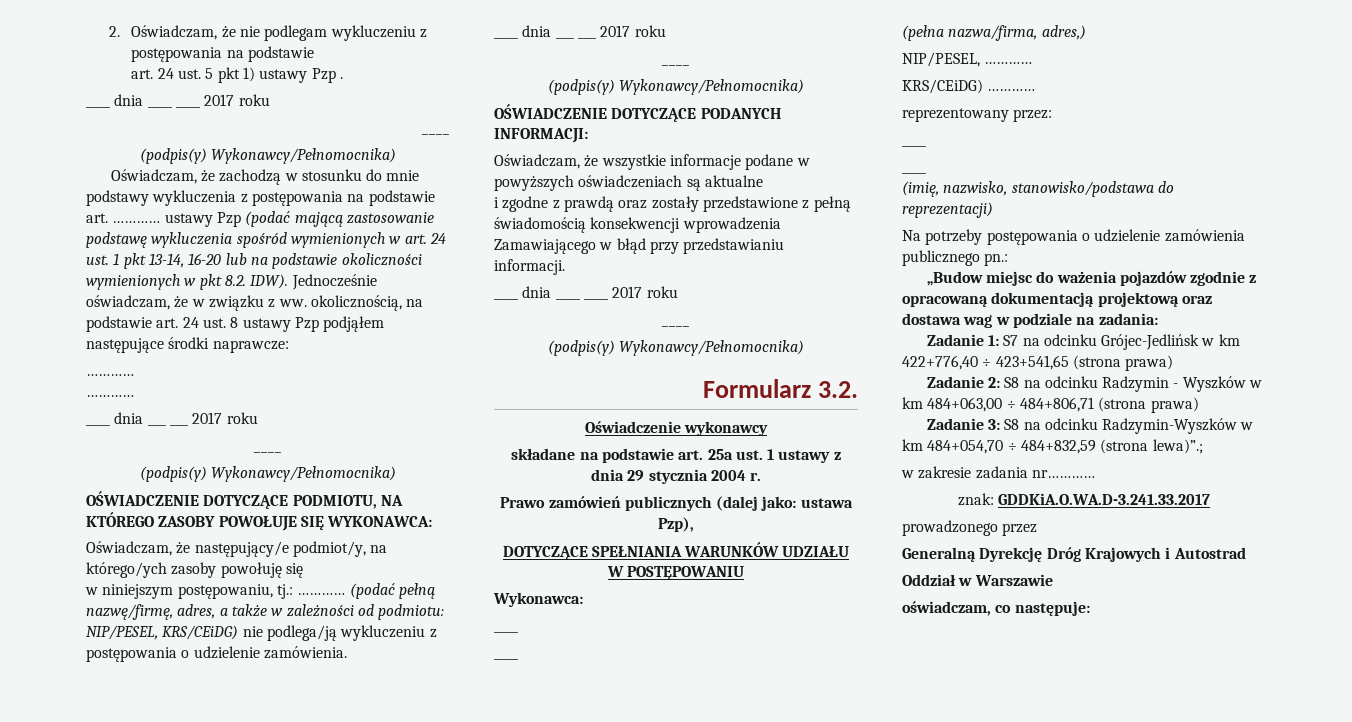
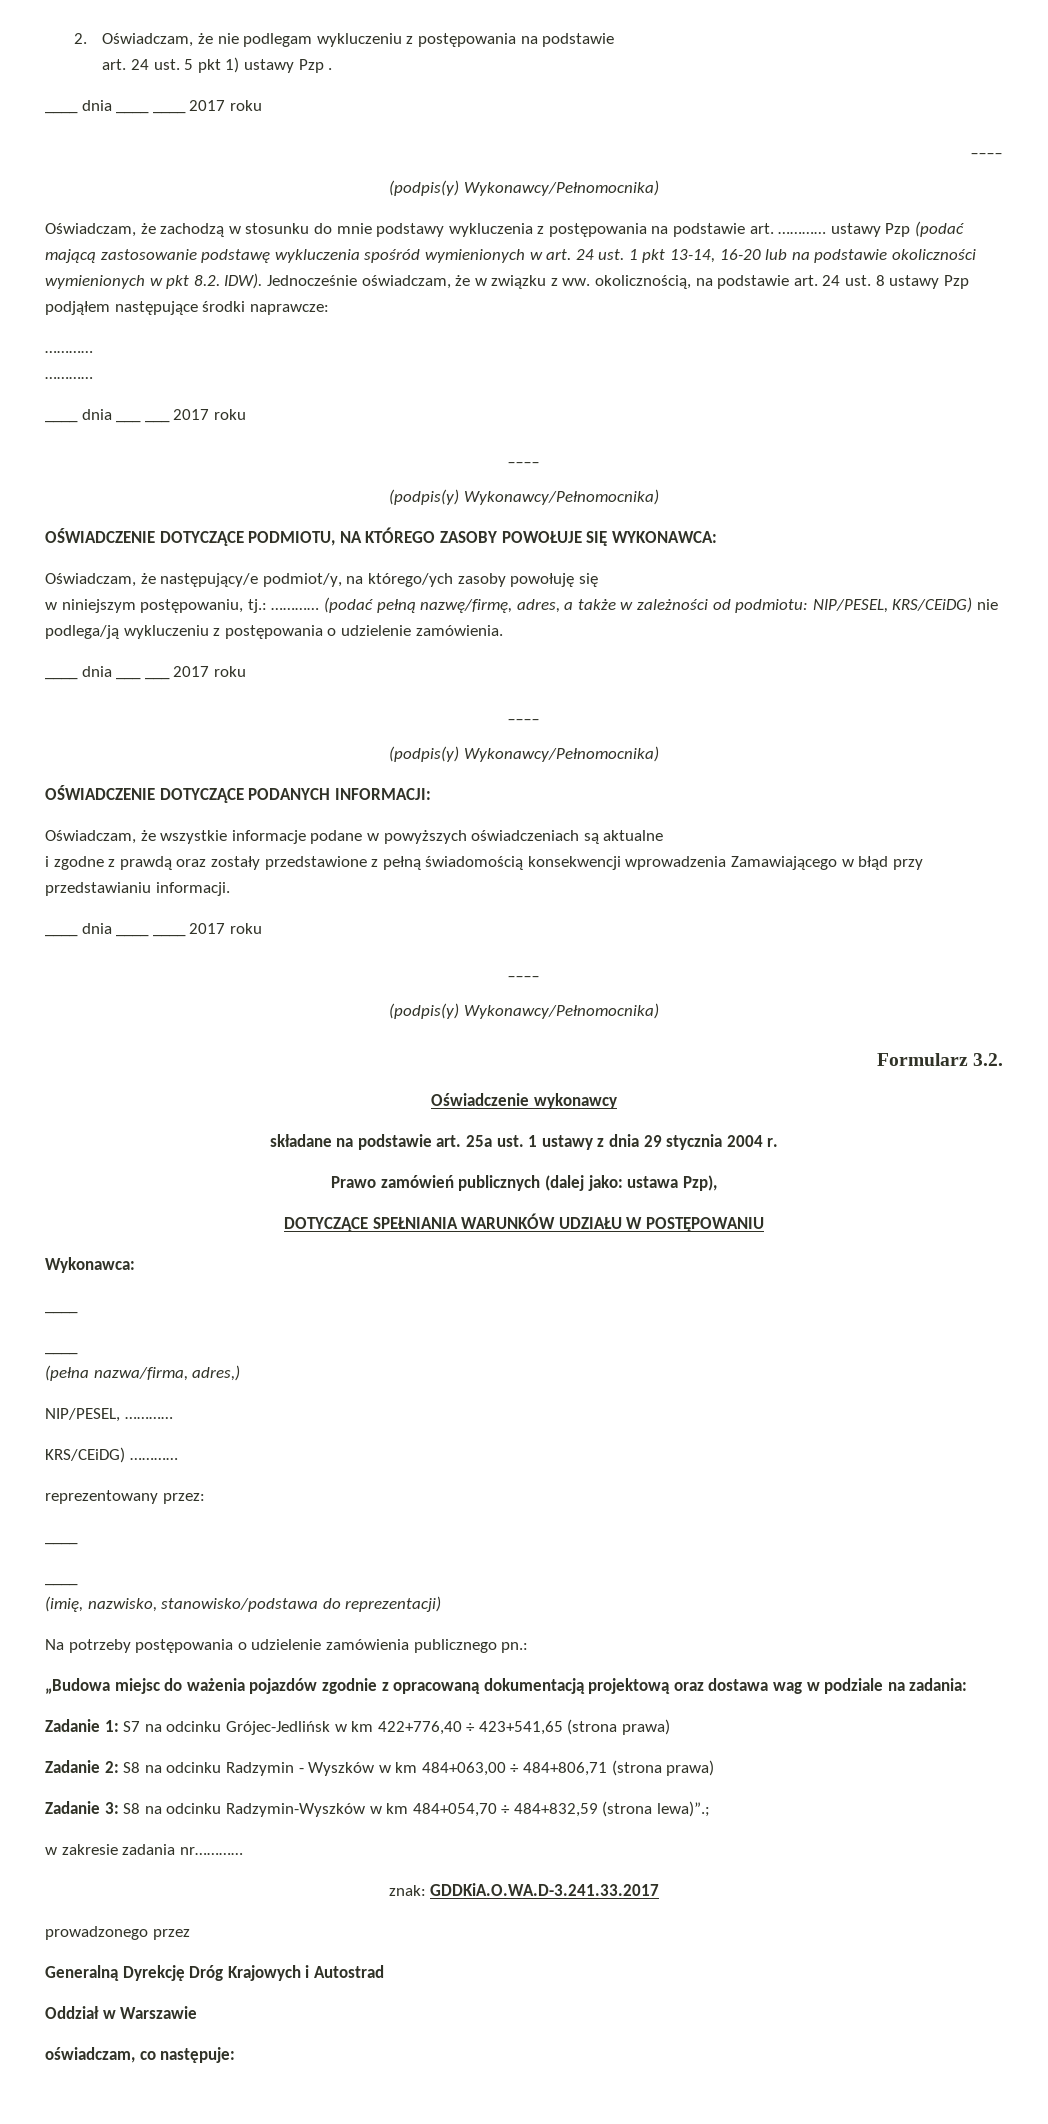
[926,271,983,286] „Budow -> [45,1678,110,1694] „Budowa

